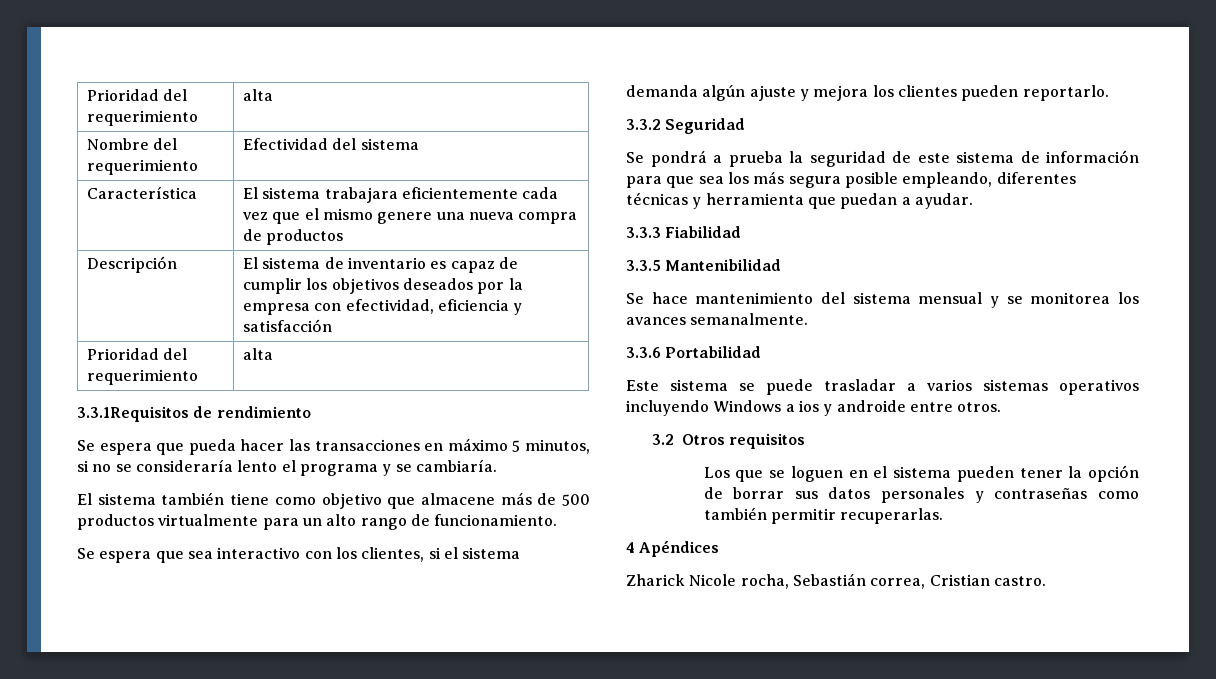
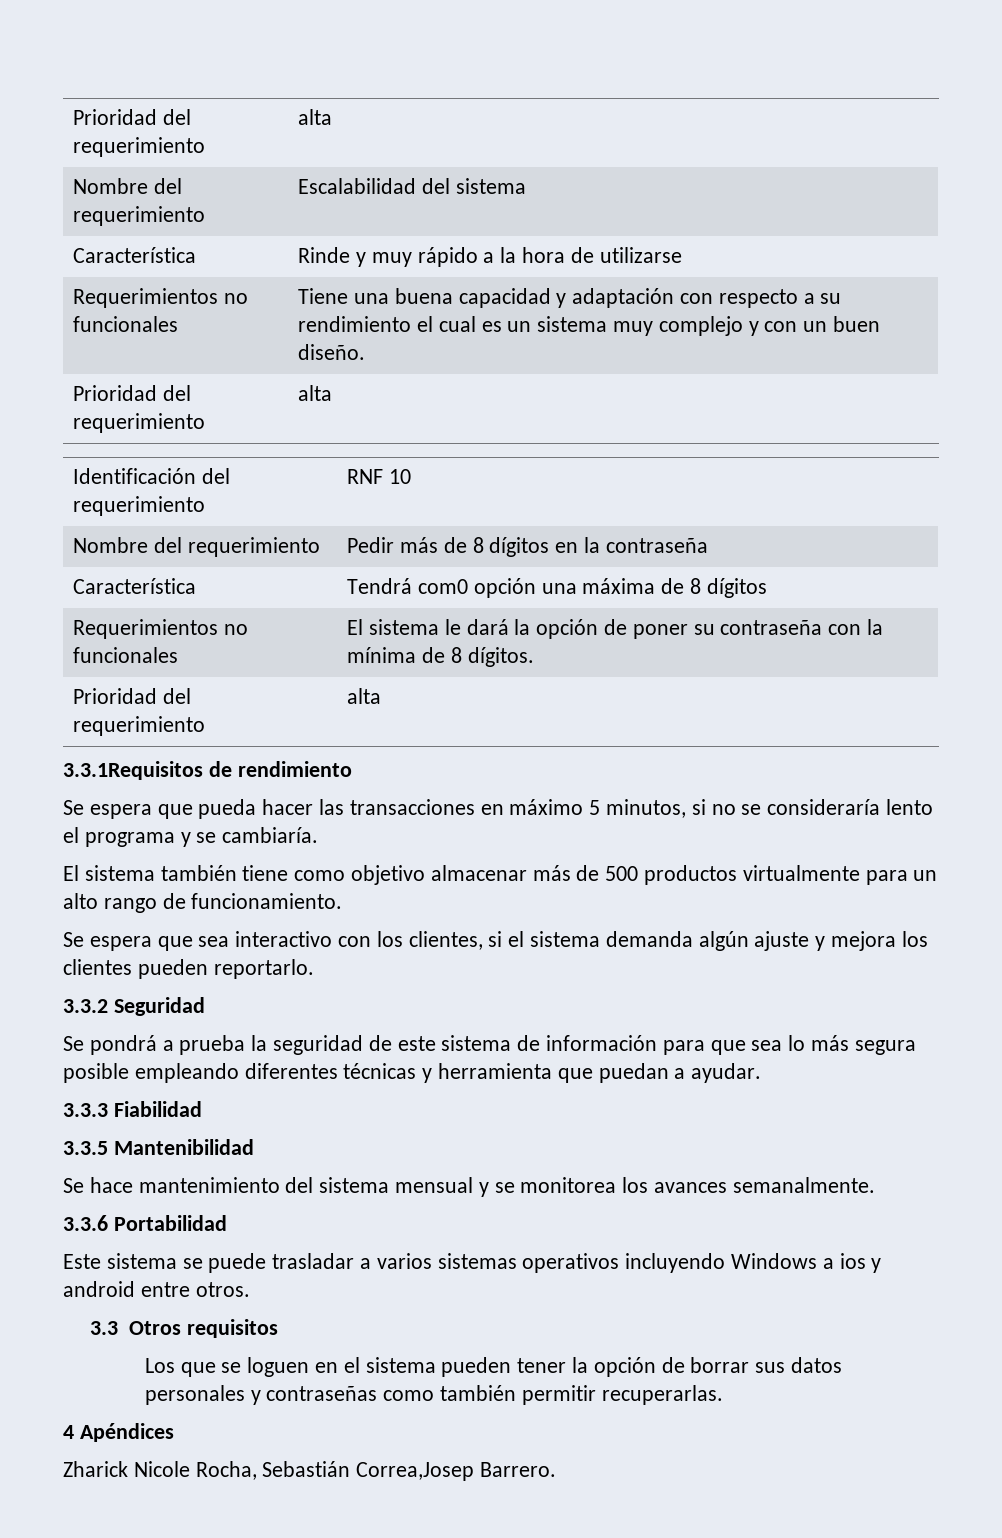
[242,138,328,150] Efectividad -> [298,178,417,194] Escalabilidad
[242,187,559,203] [242,208,578,224] [242,229,344,245] [86,256,177,273] [242,257,518,273] [242,278,523,294] [242,299,523,315] [242,319,332,332] El sistema trabajara eficientemente cada vez que el mismo genere una nueva compra de productos // Descripción | El sistema de inventario es capaz de cumplir los objetivos deseados por la empresa con efectividad, eficiencia y satisfacción -> [298,247,682,267] [73,288,248,308] [73,316,179,332] [298,288,842,308] [298,316,880,336] [298,344,366,360] [73,385,191,401] [73,413,206,433] [298,385,333,401] [73,468,230,484] [73,496,206,516] [347,469,411,484] [73,537,320,557] [347,537,708,557] [73,578,197,594] [347,578,767,598] [73,619,248,639] [73,647,179,663] [347,619,883,639] [347,647,534,667] Rinde y muy rápido a la hora de utilizarse // Requerimientos no funcionales | Tiene una buena capacidad y adaptación con respecto a su rendimiento el cual es un sistema muy complejo y con un buen diseño. // Prioridad del requerimiento | alta // Identificación del requerimiento | RNF 10 // Nombre del requerimiento | Pedir más de 8 dígitos en la contraseña // Característica | Tendrá com0 opción una máxima de 8 dígitos // Requerimientos no funcionales | El sistema le dará la opción de poner su contraseña con la mínima de 8 dígitos.
[387,493,495,509] que almacene -> [430,865,527,881] almacenar
[727,172,749,184] los -> [788,1035,806,1051] lo
[902,172,993,188] empleando, -> [134,1063,239,1083] empleando
[836,400,906,412] androide -> [63,1281,135,1297] android
[651,434,674,445] 3.2 -> [90,1321,119,1335] 3.3
[740,573,1046,589] rocha, Sebastián correa, Cristian castro. -> [195,1461,557,1481] Rocha, Sebastián Correa,Josep Barrero.

